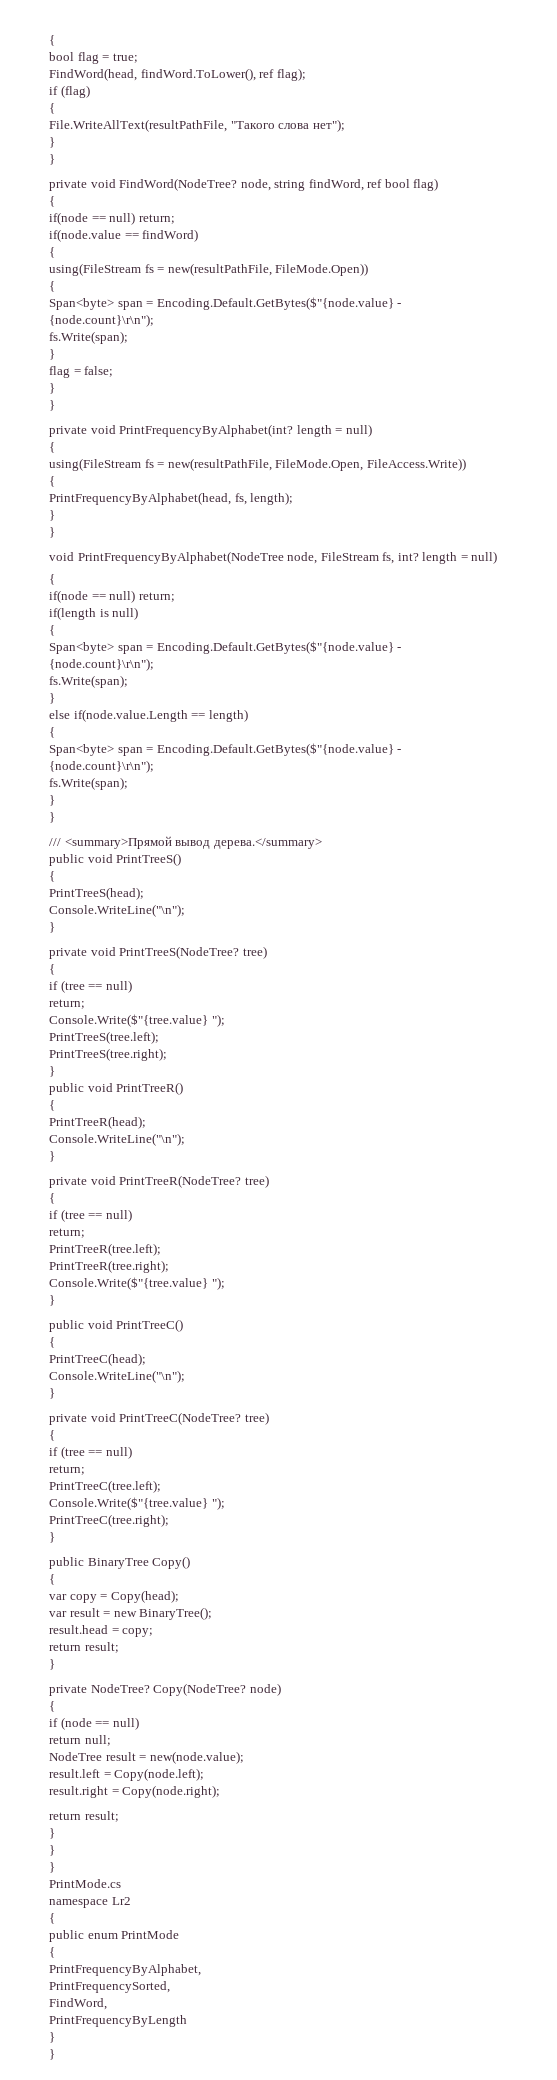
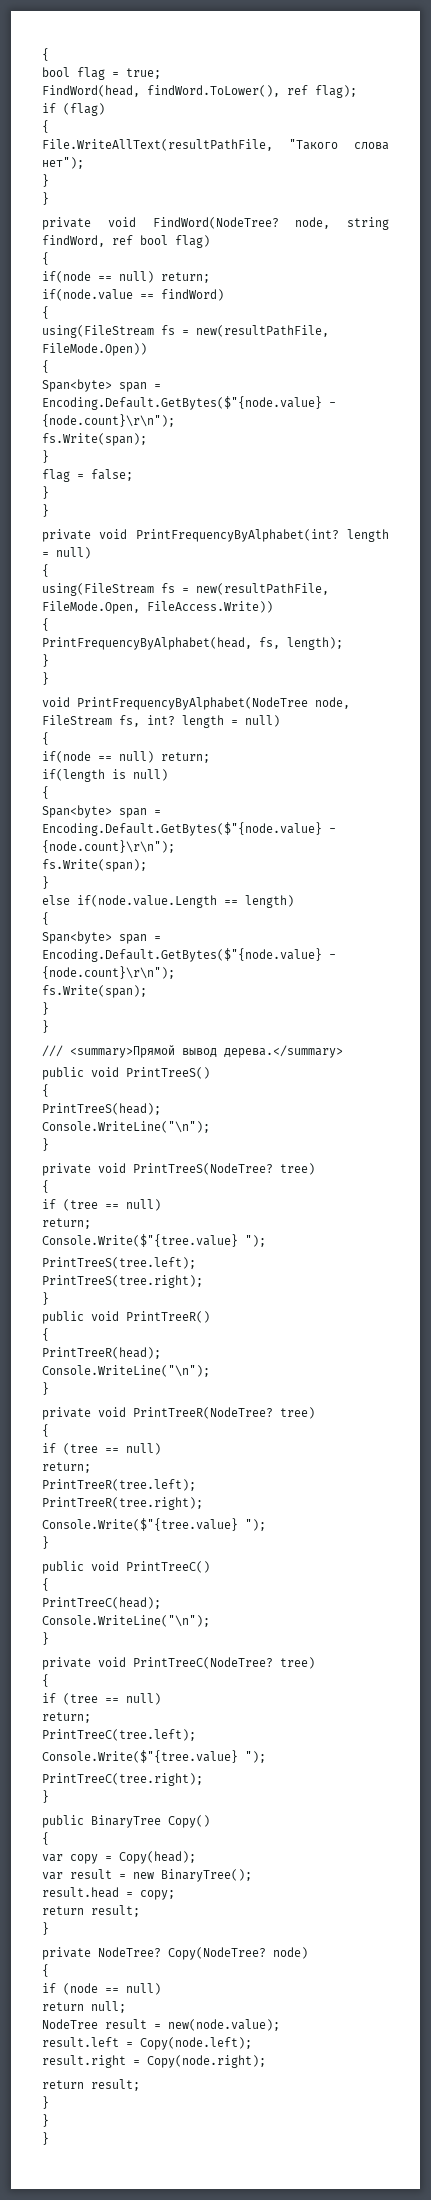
[49,1879,121,1888] [49,1897,131,1908] [49,1913,55,1924] [49,1930,180,1942] [49,1947,55,1958] [49,1964,201,1976] [49,1981,170,1993] [49,1998,107,2010] [49,2015,187,2027] [49,2032,55,2043] [49,2049,55,2060] // PrintMode.cs // namespace Lr2 // { // public enum PrintMode // { // PrintFrequencyByAlphabet, // PrintFrequencySorted, // FindWord, // PrintFrequencyByLength // } // } -> (49, 2138) none

